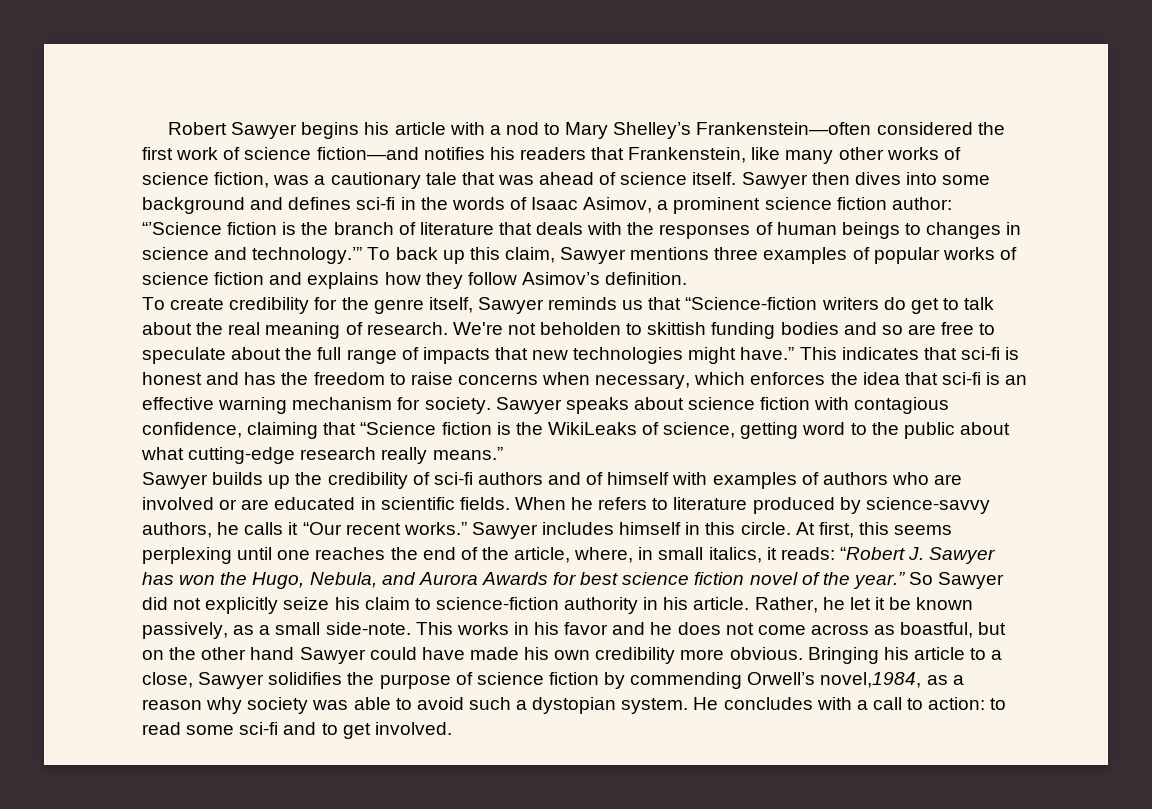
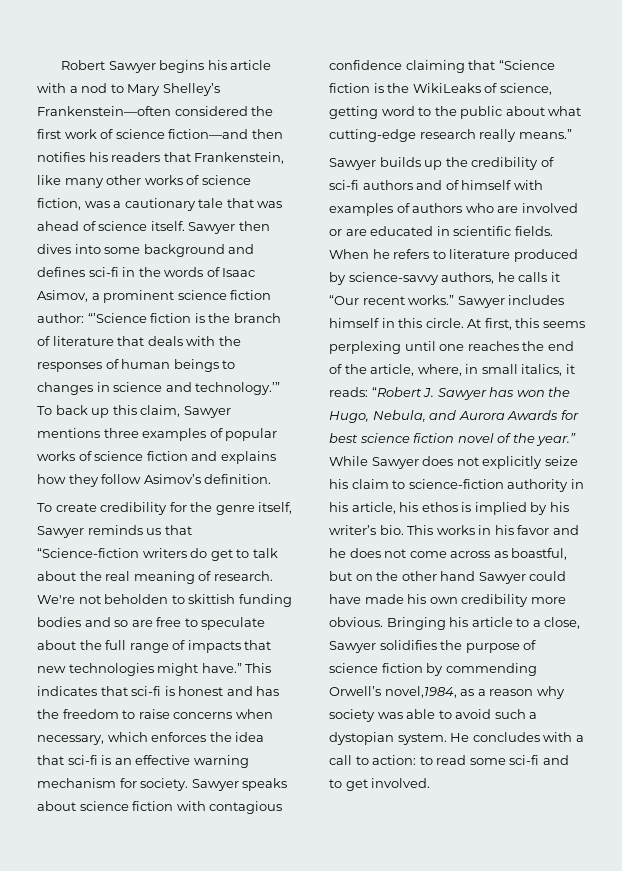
(419, 153) none -> [251,129,283,139] then
[142,422,242,438] confidence, -> [329,60,402,70] confidence
[909,572,1005,589] [142,597,168,610] So Sawyer did -> [329,456,454,469] While Sawyer does
[693,597,974,613] [142,622,411,639] article. Rather, he let it be known passively, as a small side-note. -> [351,502,569,515] [329,525,404,535] article, his ethos is implied by his writer’s bio.

